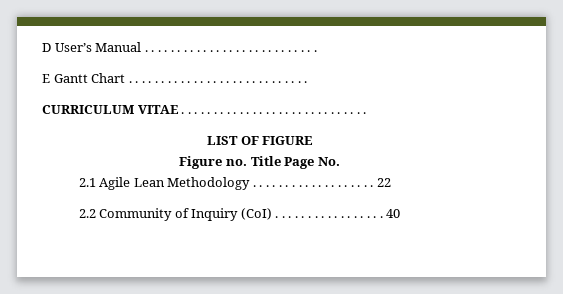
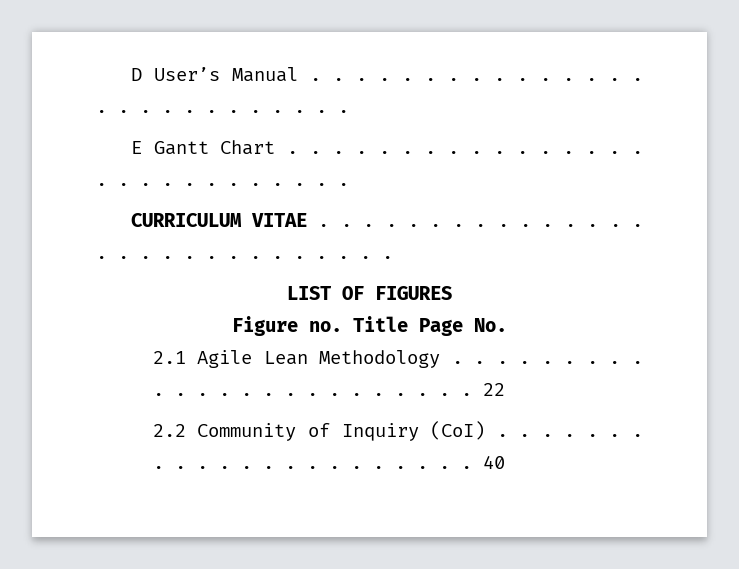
[262,136,314,145] FIGURE -> [375,286,452,300] FIGURES
(374, 186) none -> [372,393,472,396] . . . . .
(383, 217) none -> [372,466,472,469] . . . . .

